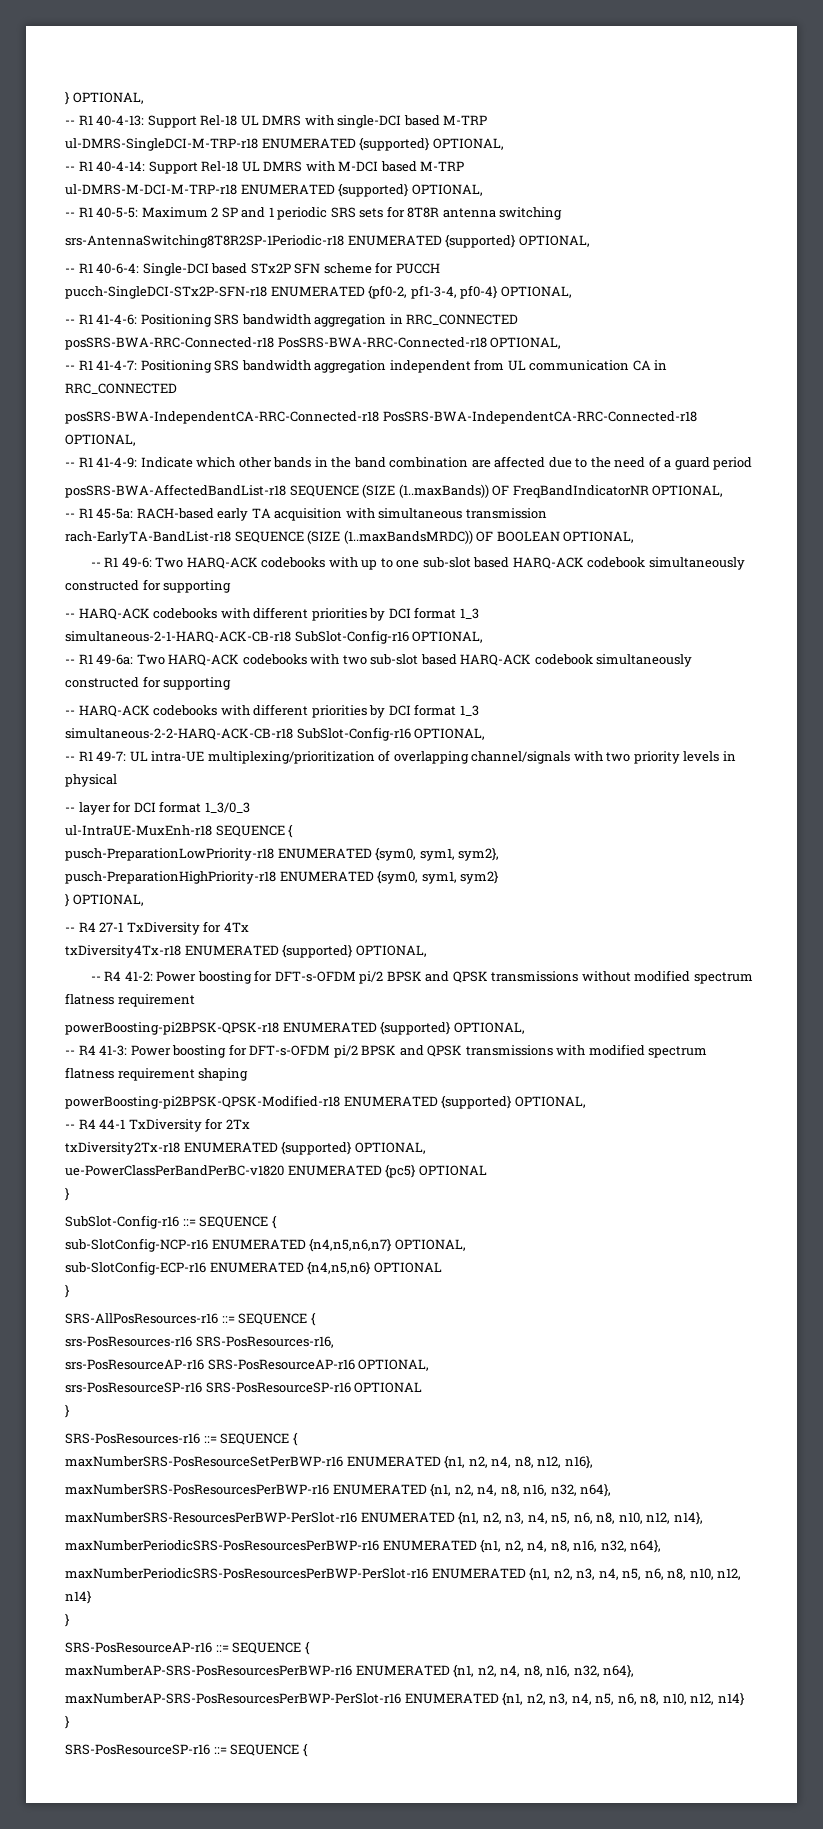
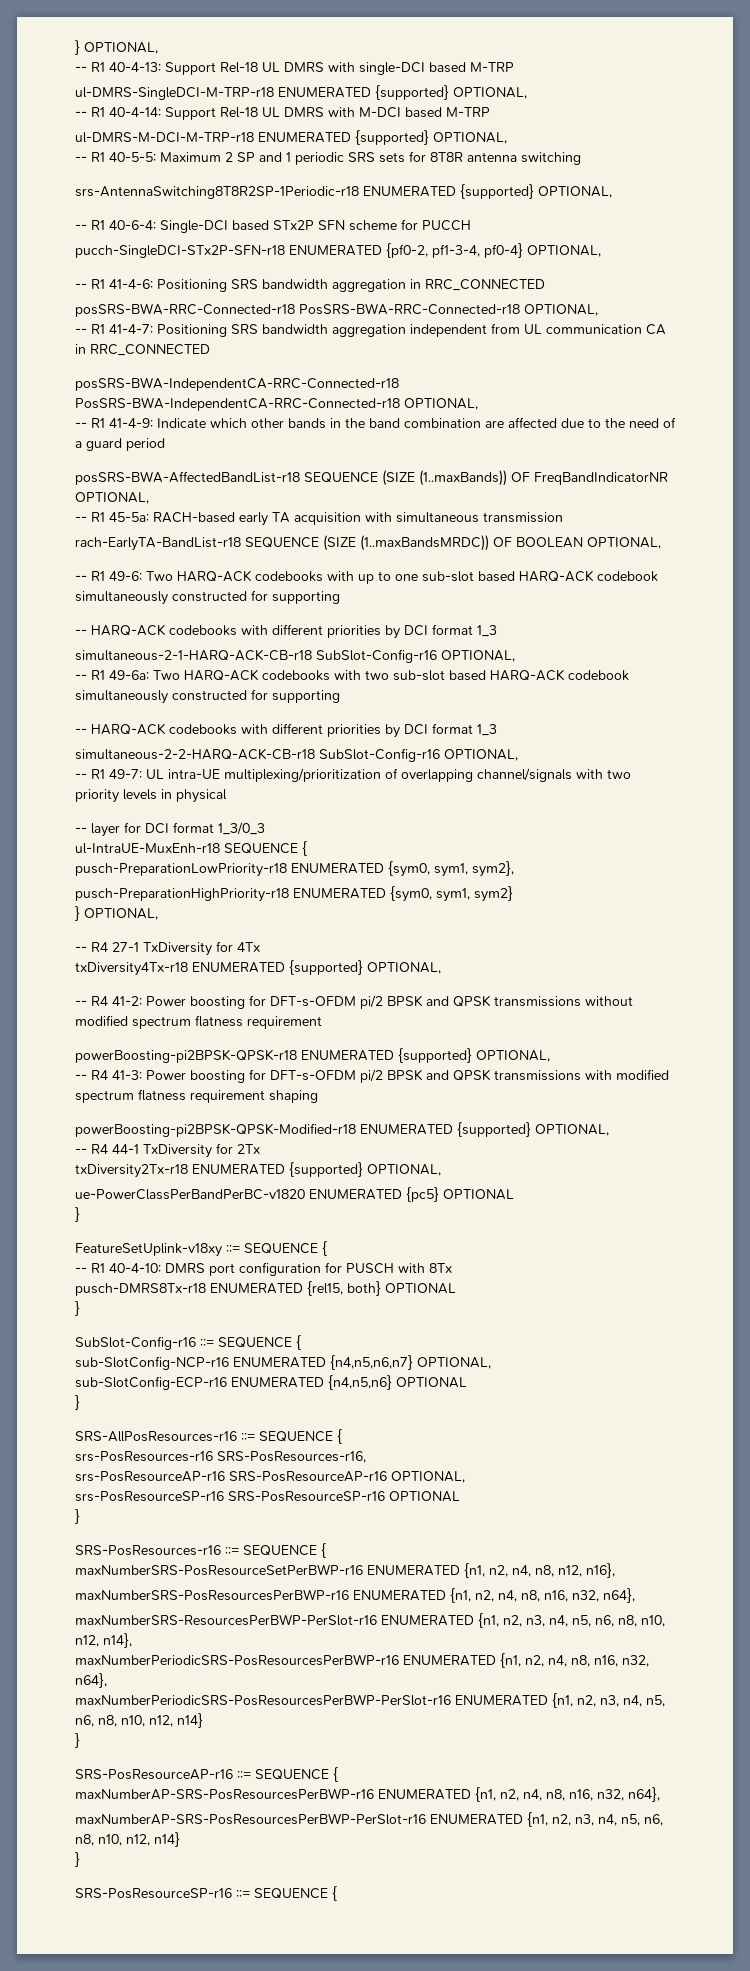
(70, 1194) none -> [75,1241,327,1257] [75,1262,452,1276] [75,1281,456,1296] [75,1301,80,1316] // FeatureSetUplink-v18xy ::= SEQUENCE { // -- R1 40-4-10: DMRS port configuration for PUSCH with 8Tx // pusch-DMRS8Tx-r18 ENUMERATED {rel15, both} OPTIONAL // }

